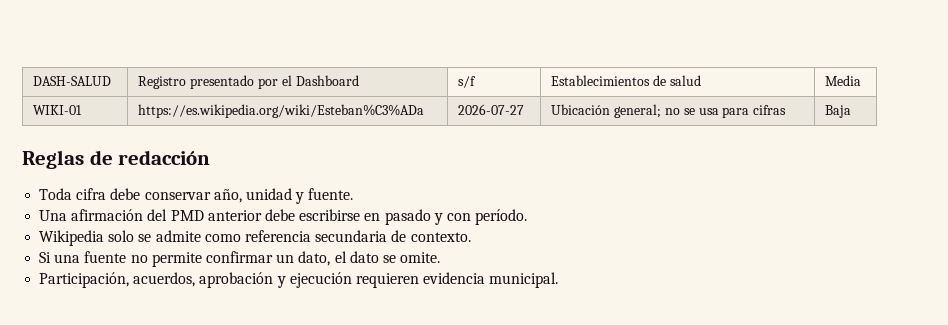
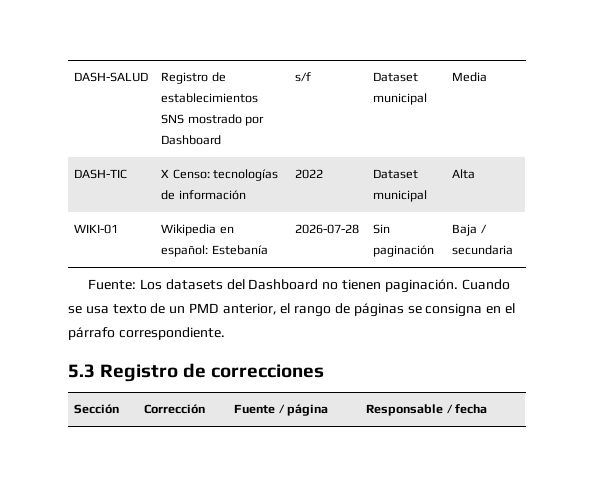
[190,75,359,89] [458,76,477,88] [551,75,701,86] [825,75,862,86] [33,105,83,115] [138,104,425,118] [458,104,525,115] [551,104,787,118] [825,105,852,118] [22,150,211,169] [39,188,354,204] [39,209,528,225] [39,230,471,246] [39,251,441,267] [39,272,559,288] presentado por el Dashboard | s/f | Establecimientos de salud | Media // WIKI-01 | https://es.wikipedia.org/wiki/Esteban%C3%ADa | 2026-07-27 | Ubicación general; no se usa para cifras | Baja // Reglas de redacción // Toda cifra debe conservar año, unidad y fuente. // Una afirmación del PMD anterior debe escribirse en pasado y con período. // Wikipedia solo se admite como referencia secundaria de contexto. // Si una fuente no permite confirmar un dato, el dato se omite. // Participación, acuerdos, aprobación y ejecución requieren evidencia municipal. -> [211,72,226,82] [161,93,259,103] [161,114,265,126] [161,135,222,145] [295,72,312,82] [373,72,419,82] [373,93,428,105] [452,72,488,82] [74,169,128,179] [161,169,279,181] [161,190,246,200] [295,169,324,179] [373,169,419,179] [373,190,428,202] [452,169,476,179] [74,224,119,234] [161,224,234,236] [161,245,268,257] [295,224,360,234] [373,224,391,234] [373,245,435,257] [452,224,487,236] [452,245,514,255] [88,279,510,293] [68,303,515,317] [68,327,225,340] [68,363,325,382] [74,404,120,414] [144,404,206,414] [234,404,329,416] [366,404,488,416] de establecimientos SNS mostrado por Dashboard | s/f | Dataset municipal | Media // DASH-TIC | X Censo: tecnologías de información | 2022 | Dataset municipal | Alta // WIKI-01 | Wikipedia en español: Estebanía | 2026-07-28 | Sin paginación | Baja / secundaria // Fuente: Los datasets del Dashboard no tienen paginación. Cuando se usa texto de un PMD anterior, el rango de páginas se consigna en el párrafo correspondiente. // 5.3 Registro de correcciones // Sección | Corrección | Fuente / página | Responsable / fecha

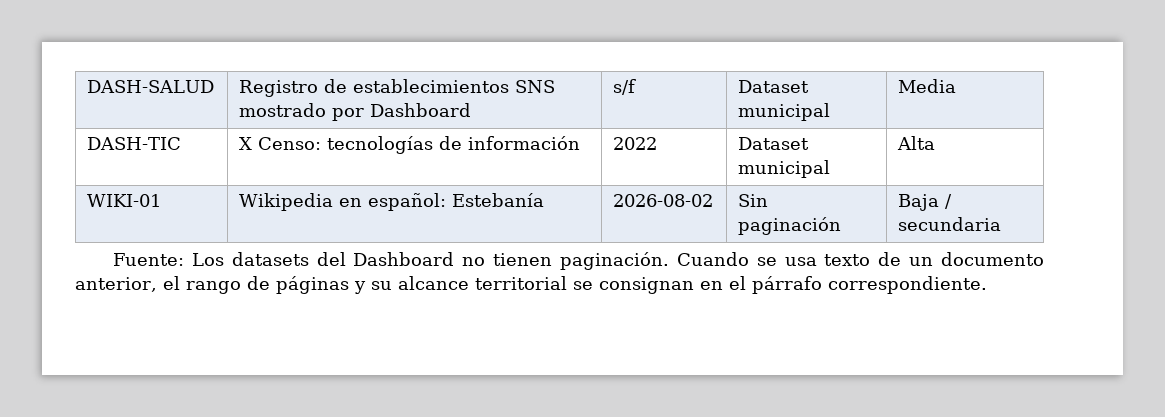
[295,224,360,234] 2026-07-28 -> [613,194,714,207] 2026-08-02
[188,303,219,313] PMD -> [941,252,1045,266] documento
[407,303,515,317] [68,327,225,340] [68,363,325,382] [74,404,120,414] [144,404,206,414] [234,404,329,416] [366,404,488,416] se consigna en el párrafo correspondiente. // 5.3 Registro de correcciones // Sección | Corrección | Fuente / página | Responsable / fecha -> [353,276,987,294] y su alcance territorial se consignan en el párrafo correspondiente.

